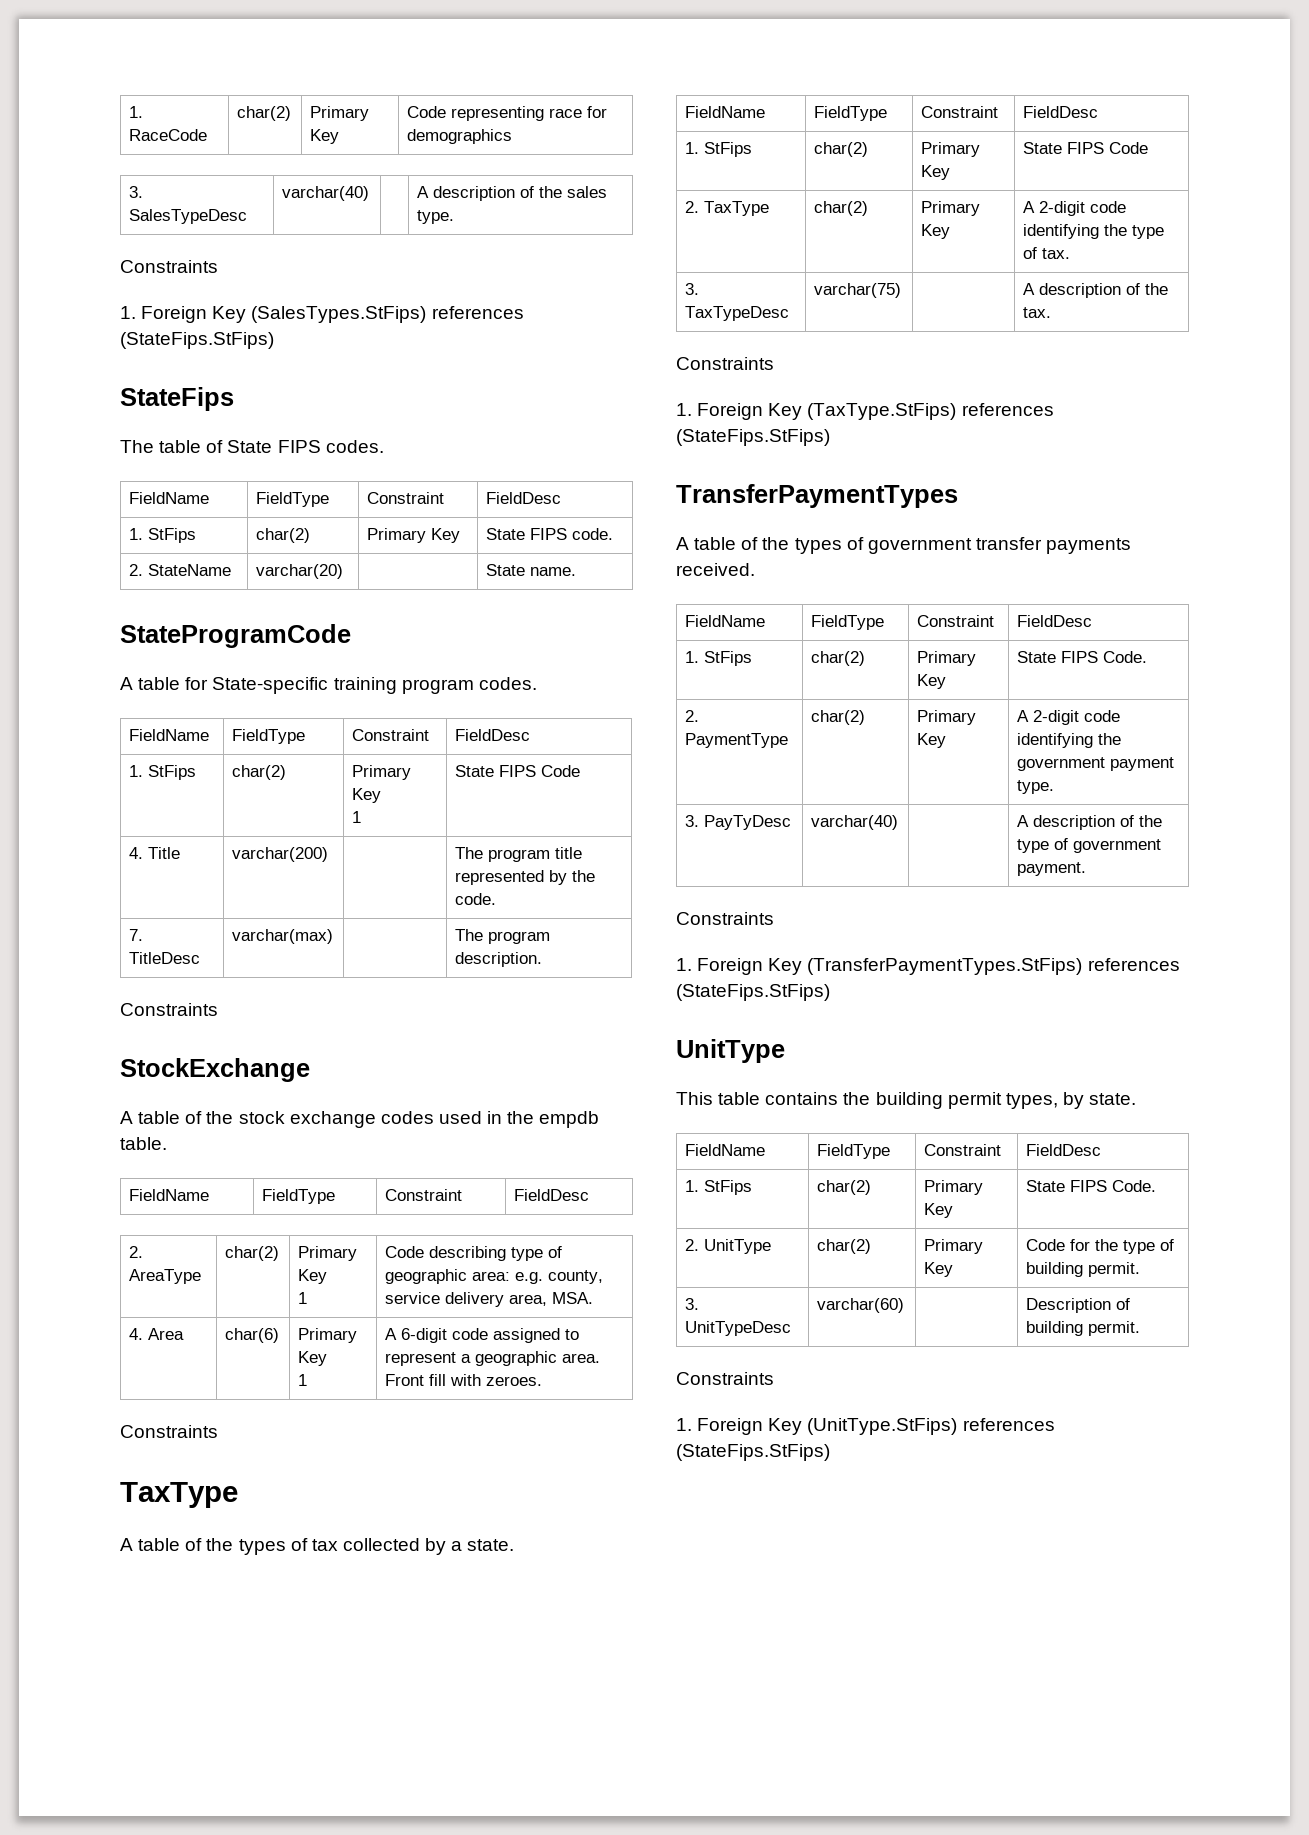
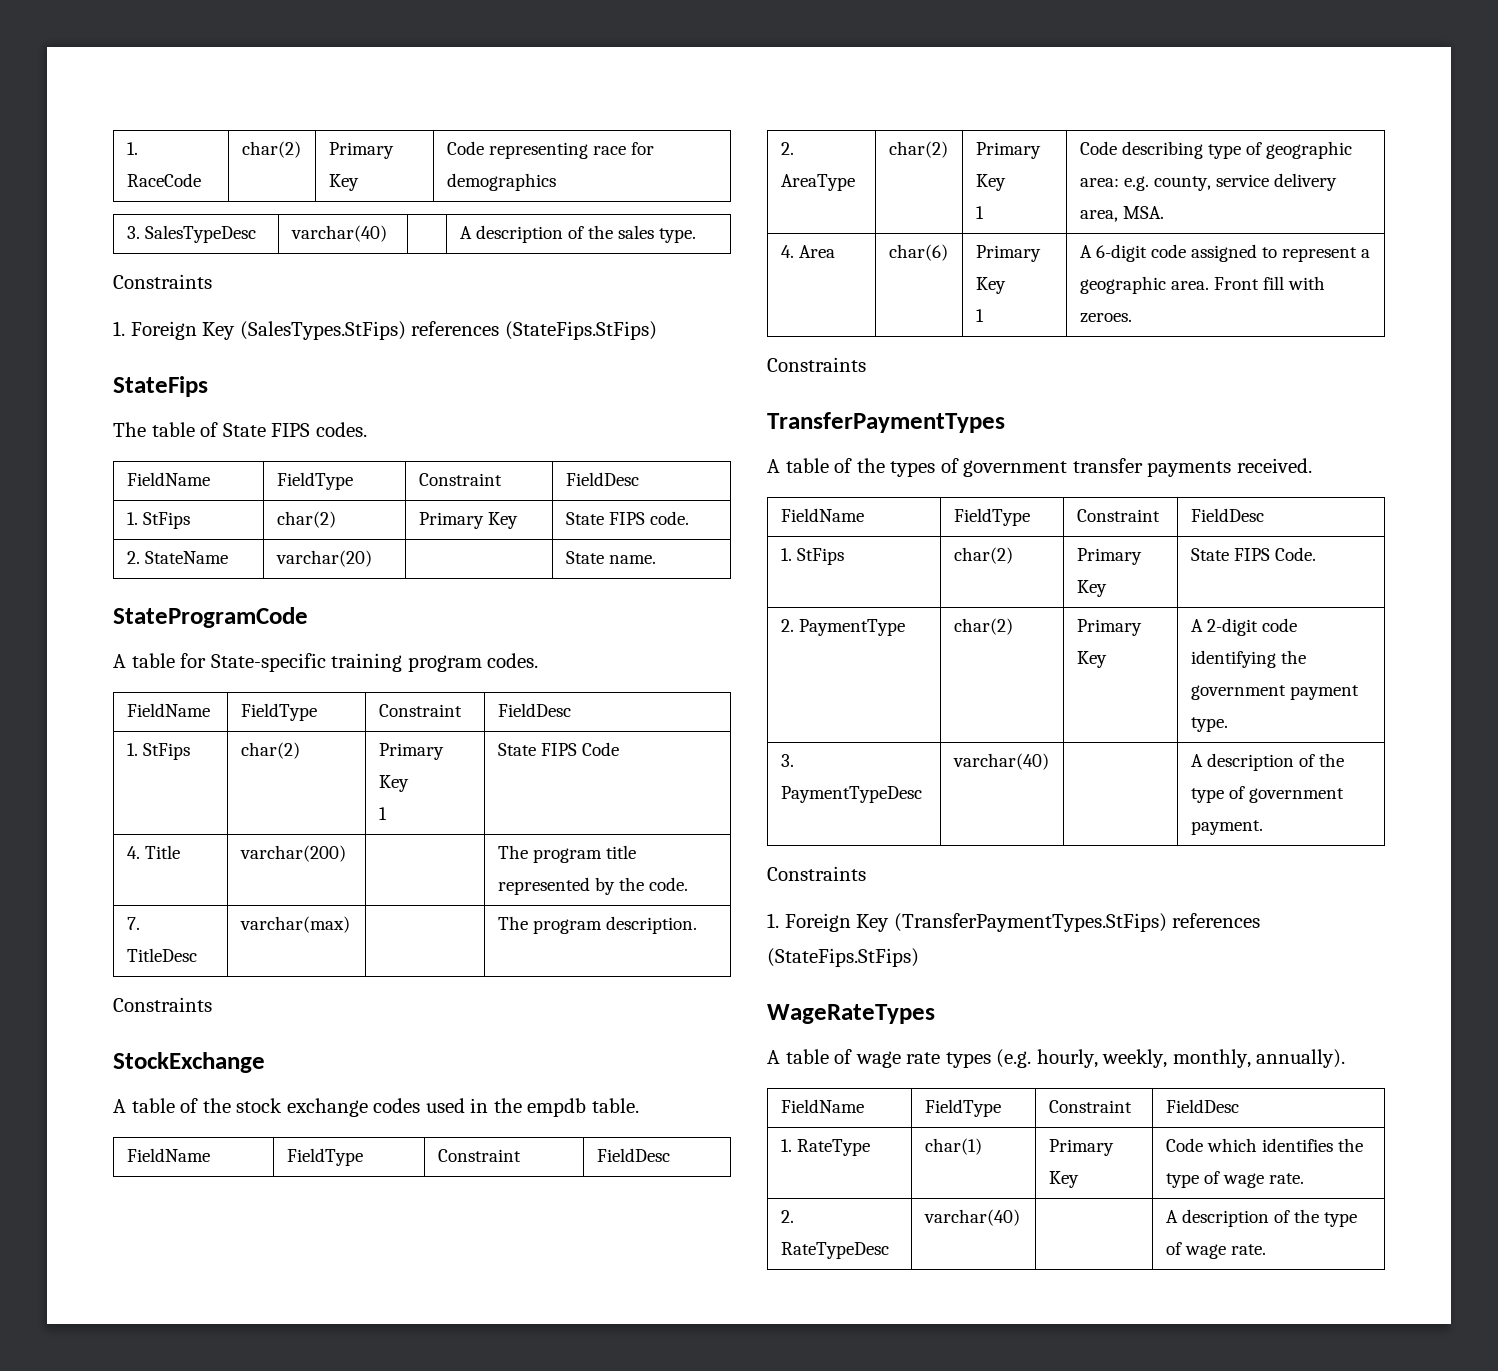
[120,1482,238,1508] [120,1538,515,1555] [685,106,766,118] [814,106,888,121] [921,106,999,118] [1023,106,1099,118] [685,142,753,157] [814,142,869,157] [921,142,981,157] [921,165,951,180] [1023,142,1149,154] [685,201,770,216] [814,201,869,216] [921,201,981,216] [921,224,951,239] [1023,201,1127,216] [1023,224,1165,239] [1023,247,1071,259] [685,283,700,295] [685,306,790,321] [814,283,902,298] [1023,283,1169,298] [1023,307,1052,318] [676,357,774,370] [676,403,1054,420] [676,429,830,446] // TaxType // A table of the types of tax collected by a state. // FieldName | FieldType | Constraint | FieldDesc // 1. StFips | char(2) | Primary Key | State FIPS Code // 2. TaxType | char(2) | Primary Key | A 2-digit code identifying the type of tax. // 3. TaxTypeDesc | varchar(75) | | A description of the tax. // Constraints // 1. Foreign Key (TaxType.StFips) references (StateFips.StFips) -> (866, 364) none
[704,815,792,830] PayTyDesc -> [780,786,922,803] PaymentTypeDesc
[676,1039,785,1063] [676,1092,1137,1109] [685,1144,766,1156] [817,1144,891,1159] [924,1144,1002,1156] [1026,1144,1102,1156] [685,1180,753,1195] [817,1180,872,1195] [924,1180,984,1195] [924,1203,954,1218] [1026,1180,1157,1192] [685,1239,772,1254] [817,1239,872,1254] [924,1239,984,1254] [924,1262,954,1277] [1026,1239,1175,1254] [1026,1262,1141,1277] [685,1298,700,1310] [685,1321,792,1336] [817,1298,905,1313] [1026,1298,1131,1313] [1026,1321,1141,1336] [676,1372,774,1385] [676,1418,1055,1435] [676,1444,830,1461] UnitType // This table contains the building permit types, by state. // FieldName | FieldType | Constraint | FieldDesc // 1. StFips | char(2) | Primary Key | State FIPS Code. // 2. UnitType | char(2) | Primary Key | Code for the type of building permit. // 3. UnitTypeDesc | varchar(60) | | Description of building permit. // Constraints // 1. Foreign Key (UnitType.StFips) references (StateFips.StFips) -> [767,1004,935,1024] [767,1049,1346,1068] [780,1099,864,1113] [924,1099,1001,1117] [1048,1100,1132,1113] [1165,1099,1239,1113] [780,1139,870,1156] [924,1138,982,1155] [1048,1139,1114,1156] [1048,1171,1079,1188] [1165,1138,1363,1152] [1165,1171,1304,1188] [780,1210,794,1223] [780,1242,889,1259] [923,1209,1020,1226] [1165,1209,1357,1227] [1165,1242,1266,1259] WageRateTypes // A table of wage rate types (e.g. hourly, weekly, monthly, annually). // FieldName | FieldType | Constraint | FieldDesc // 1. RateType | char(1) | Primary Key | Code which identifies the type of wage rate. // 2. RateTypeDesc | varchar(40) | | A description of the type of wage rate.

